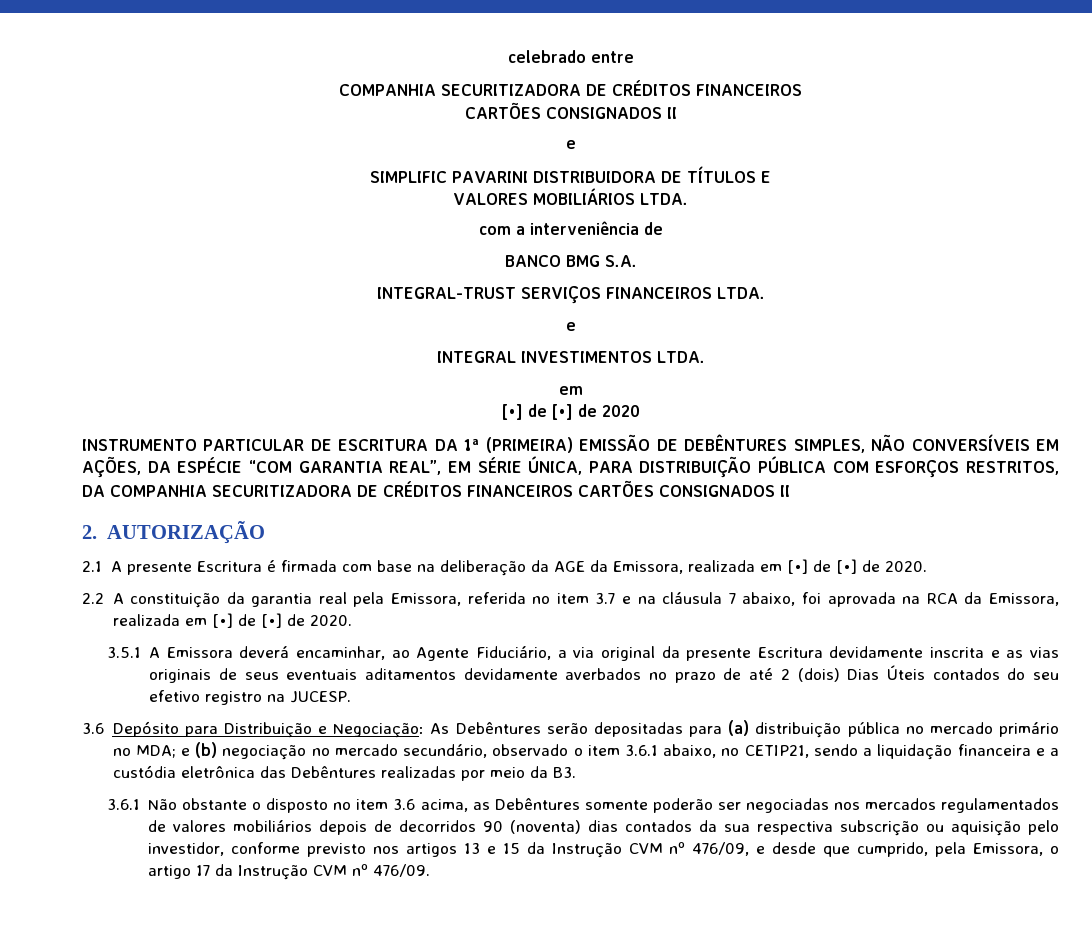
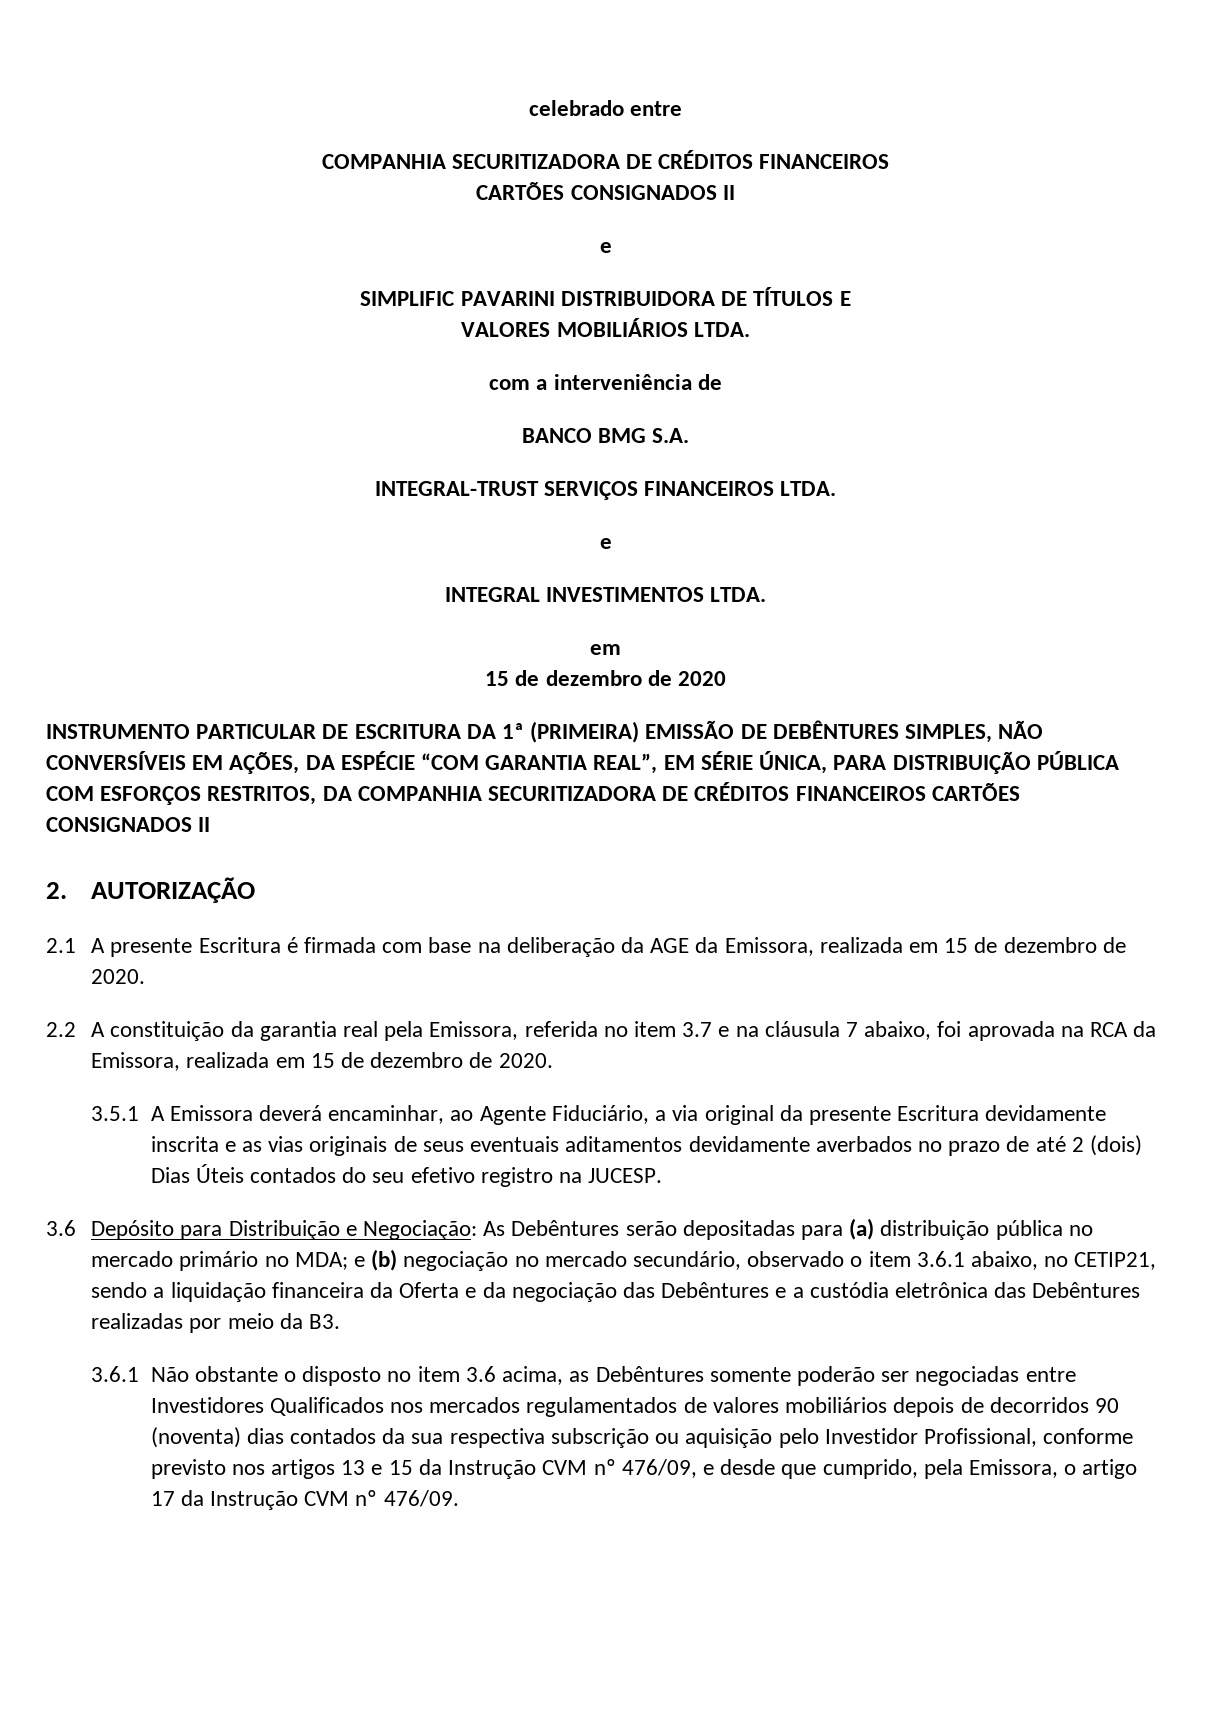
[501,404,573,420] [•] de [•] -> [485,670,642,686] 15 de dezembro
[786,559,857,574] [•] de [•] -> [944,937,1097,953] 15 de dezembro
[211,613,282,628] [•] de [•] -> [310,1052,464,1068] 15 de dezembro
(1031, 750) none -> [369,1282,770,1302] da Oferta e da negociação das Debêntures
(829, 805) none -> [1025,1367,1076,1382] [150,1397,384,1416] entre Investidores Qualificados
[148,842,225,856] investidor, -> [824,1428,1037,1447] Investidor Profissional,

